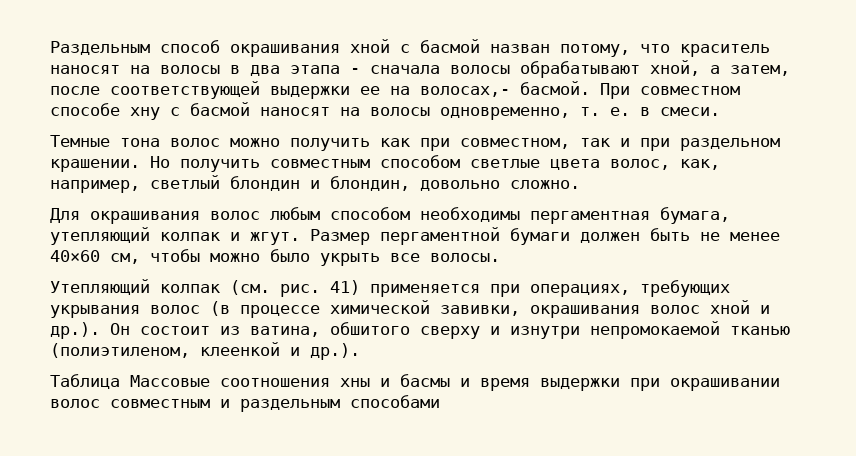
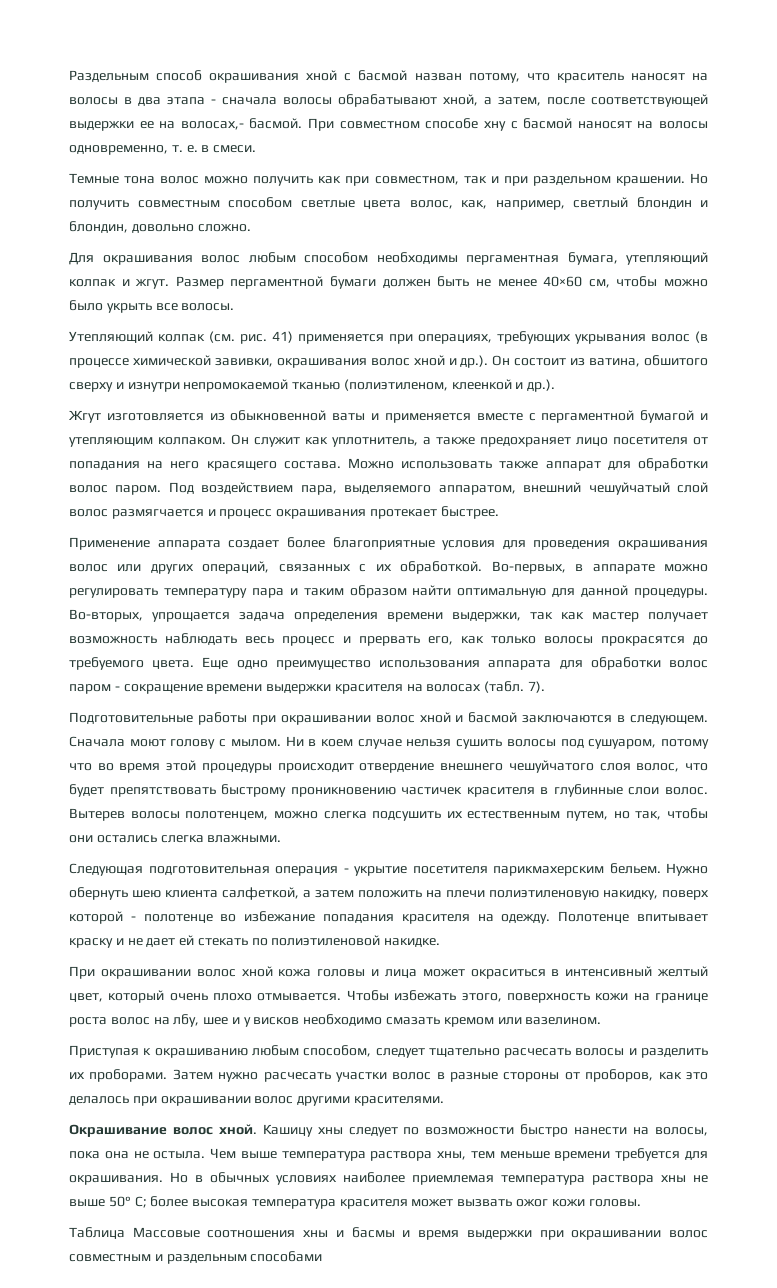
(360, 351) none -> [68,410,708,423] [69,434,708,447] [69,458,709,471] [69,482,709,495] [69,506,499,519] [69,537,708,550] [69,561,708,574] [69,585,708,598] [69,609,708,622] [69,633,708,646] [69,657,708,670] [69,681,546,694] [69,712,708,725] [69,736,709,749] [69,760,709,773] [69,784,708,797] [69,808,708,821] [69,835,282,843] [69,863,708,876] [69,887,709,900] [69,911,708,924] [69,935,441,948] [69,966,708,979] [69,990,709,1003] [69,1014,602,1027] [69,1045,708,1058] [69,1069,708,1082] [69,1096,444,1106] [69,1124,708,1137] [69,1148,708,1161] [69,1172,708,1185] [69,1196,641,1209] // Жгут изготовляется из обыкновенной ваты и применяется вместе с пергаментной бумагой и утепляющим колпаком. Он служит как уплотнитель, а также предохраняет лицо посетителя от попадания на него красящего состава. Можно использовать также аппарат для обработки волос паром. Под воздействием пара, выделяемого аппаратом, внешний чешуйчатый слой волос размягчается и процесс окрашивания протекает быстрее. // Применение аппарата создает более благоприятные условия для проведения окрашивания волос или других операций, связанных с их обработкой. Во-первых, в аппарате можно регулировать температуру пара и таким образом найти оптимальную для данной процедуры. Во-вторых, упрощается задача определения времени выдержки, так как мастер получает возможность наблюдать весь процесс и прервать его, как только волосы прокрасятся до требуемого цвета. Еще одно преимущество использования аппарата для обработки волос паром - сокращение времени выдержки красителя на волосах (табл. 7). // Подготовительные работы при окрашивании волос хной и басмой заключаются в следующем. Сначала моют голову с мылом. Ни в коем случае нельзя сушить волосы под сушуаром, потому что во время этой процедуры происходит отвердение внешнего чешуйчатого слоя волос, что будет препятствовать быстрому проникновению частичек красителя в глубинные слои волос. Вытерев волосы полотенцем, можно слегка подсушить их естественным путем, но так, чтобы они остались слегка влажными. // Следующая подготовительная операция - укрытие посетителя парикмахерским бельем. Нужно обернуть шею клиента салфеткой, а затем положить на плечи полиэтиленовую накидку, поверх которой - полотенце во избежание попадания красителя на одежду. Полотенце впитывает краску и не дает ей стекать по полиэтиленовой накидке. // При окрашивании волос хной кожа головы и лица может окраситься в интенсивный желтый цвет, который очень плохо отмывается. Чтобы избежать этого, поверхность кожи на границе роста волос на лбу, шее и у висков необходимо смазать кремом или вазелином. // Приступая к окрашиванию любым способом, следует тщательно расчесать волосы и разделить их проборами. Затем нужно расчесать участки волос в разные стороны от проборов, как это делалось при окрашивании волос другими красителями. // Окрашивание волос хной. Кашицу хны следует по возможности быстро нанести на волосы, пока она не остыла. Чем выше температура раствора хны, тем меньше времени требуется для окрашивания. Но в обычных условиях наиболее приемлемая температура раствора хны не выше 50° С; более высокая температура красителя может вызвать ожог кожи головы.

